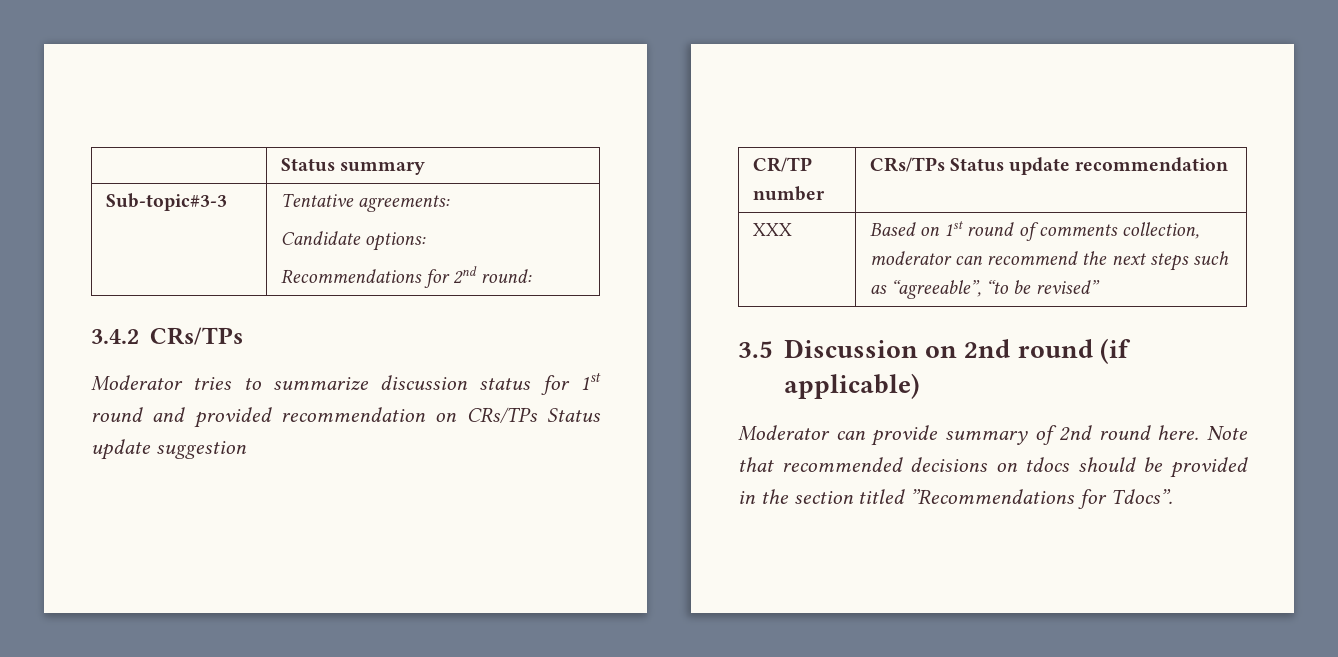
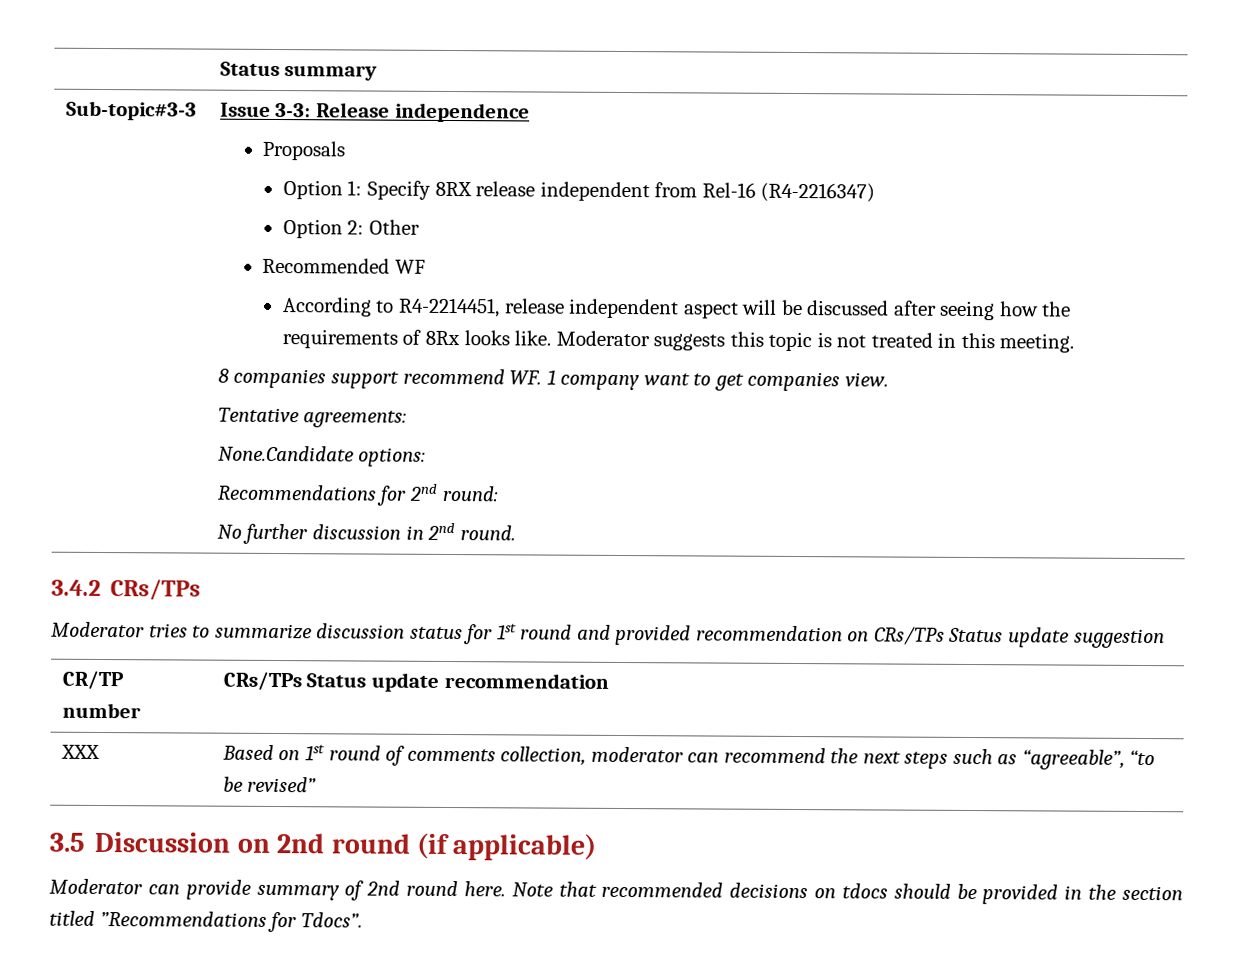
(227, 202) none -> [219,102,530,123] [262,140,346,161] [282,180,876,203] [282,219,420,239] [262,257,426,274] [281,297,1072,321] [281,329,1075,353] [217,368,889,392] Issue 3-3: Release independence // Proposals // Option 1: Specify 8RX release independent from Rel-16 (R4-2216347) // Option 2: Other // Recommended WF // According to R4-2214451, release independent aspect will be discussed after seeing how the requirements of 8Rx looks like. Moderator suggests this topic is not treated in this meeting. // 8 companies support recommend WF. 1 company want to get companies view. //
[280,231,361,245] Candidate -> [217,445,354,462] None.Candidate
(533, 276) none -> [216,522,516,545] // No further discussion in 2nd round.

